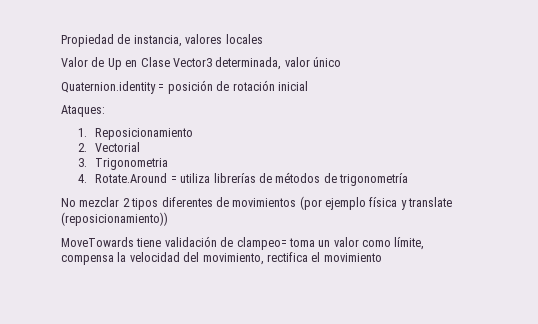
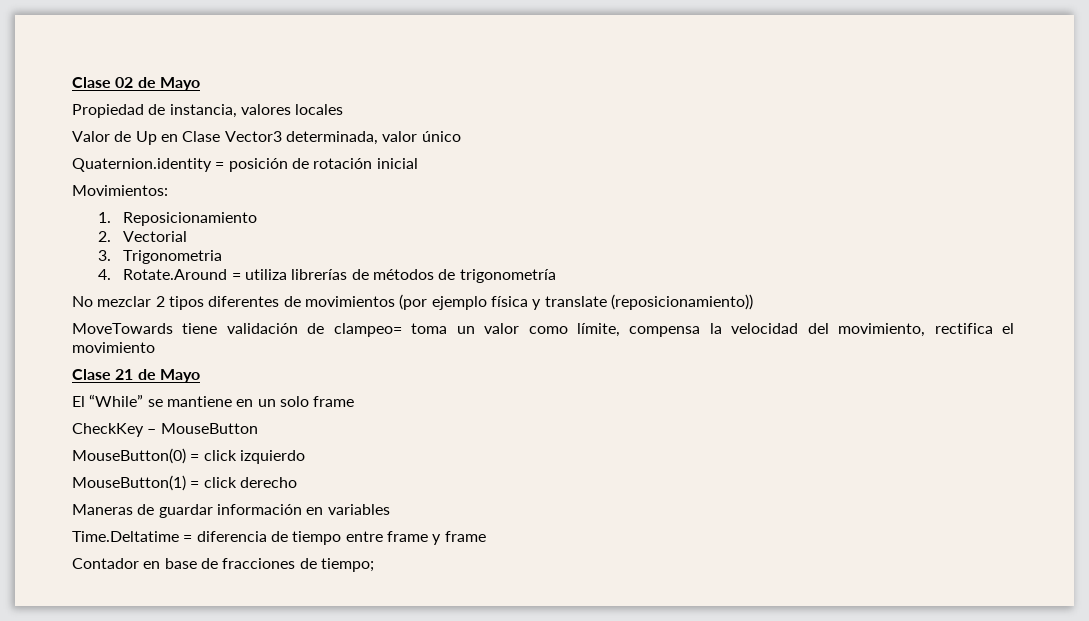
(61, 40) none -> [72,77,200,91] Clase 02 de Mayo //
[61,105,105,117] Ataques: -> [72,185,168,196] Movimientos:
(382, 257) none -> [72,369,200,383] [72,394,355,407] [72,423,258,437] [72,448,305,464] [72,475,297,491] [72,504,390,518] [72,531,486,545] [72,558,374,572] // Clase 21 de Mayo // El “While” se mantiene en un solo frame // CheckKey – MouseButton // MouseButton(0) = click izquierdo // MouseButton(1) = click derecho // Maneras de guardar información en variables // Time.Deltatime = diferencia de tiempo entre frame y frame // Contador en base de fracciones de tiempo;

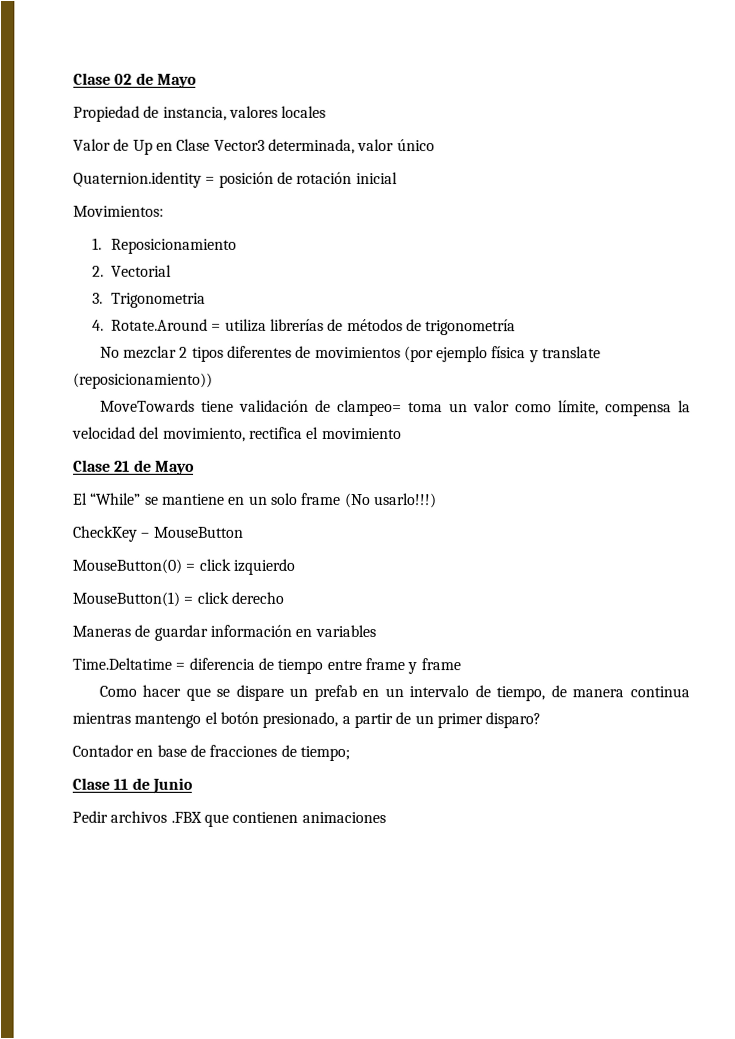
(355, 401) none -> [344,492,437,509] (No usarlo!!!)
(486, 536) none -> [98,684,690,702] [72,711,542,729] // Como hacer que se dispare un prefab en un intervalo de tiempo, de manera continua mientras mantengo el botón presionado, a partir de un primer disparo?
(374, 565) none -> [72,777,193,794] [72,810,386,827] // Clase 11 de Junio // Pedir archivos .FBX que contienen animaciones

